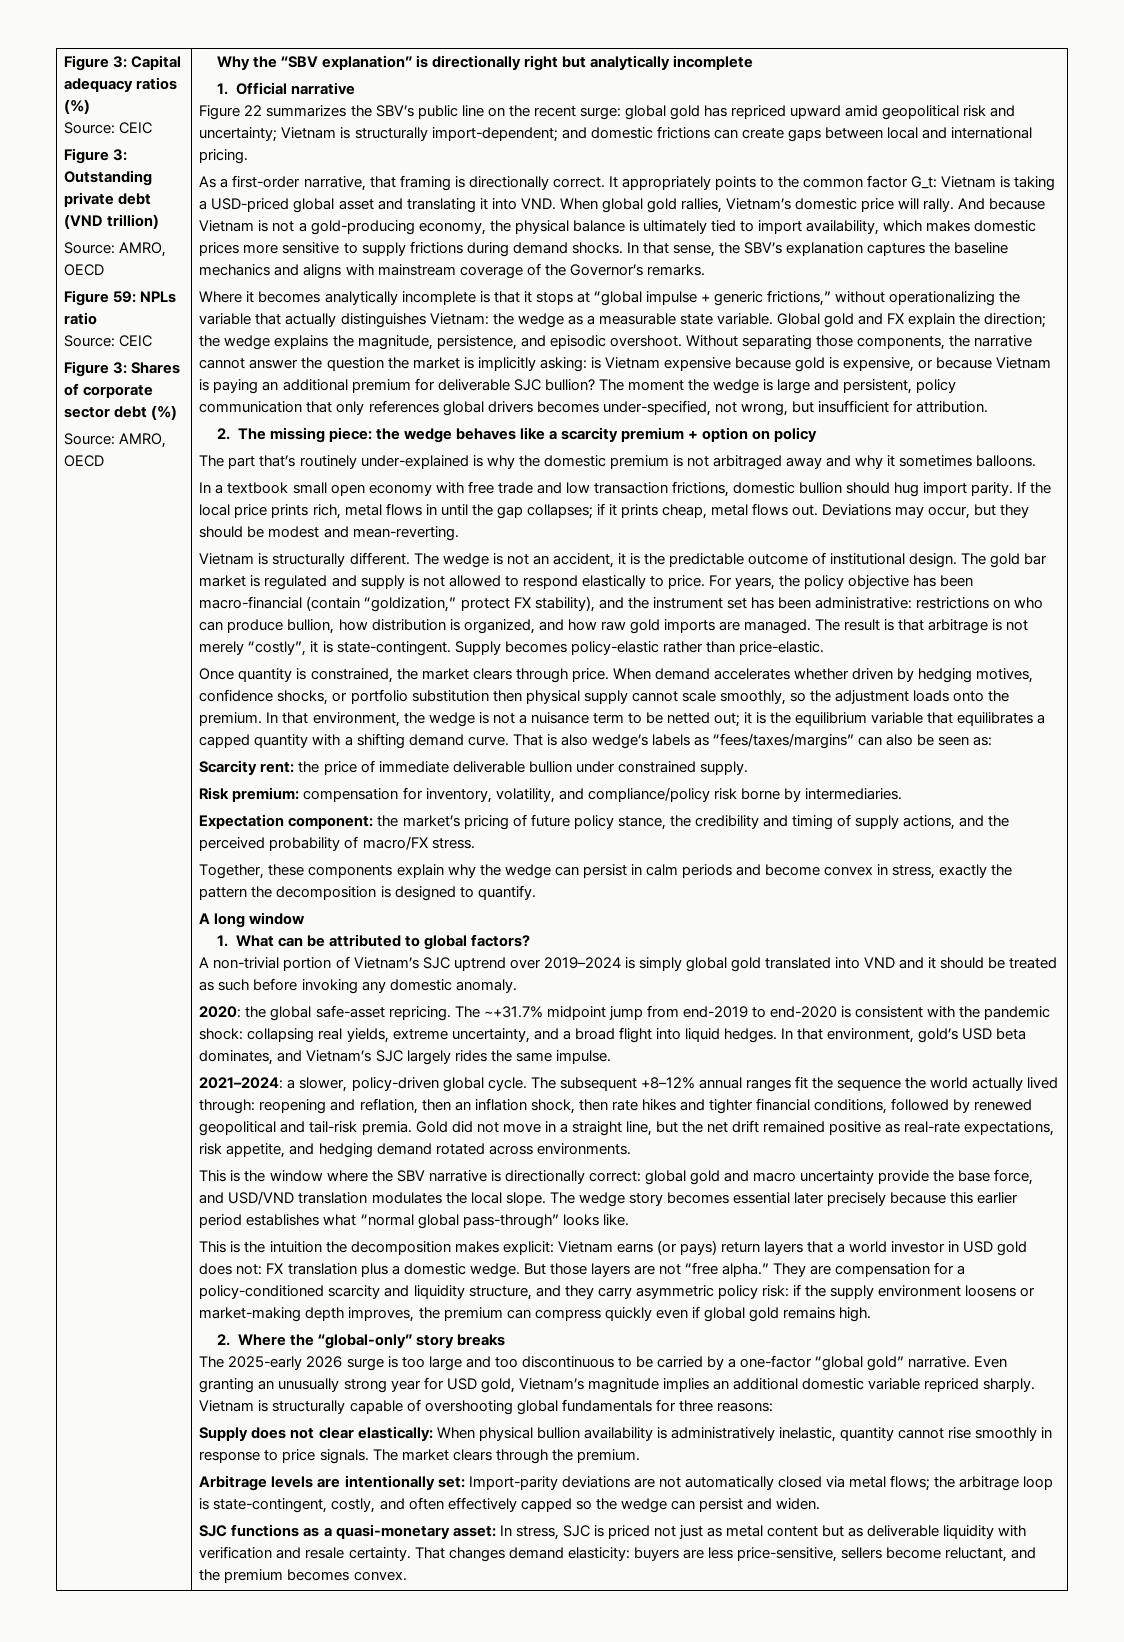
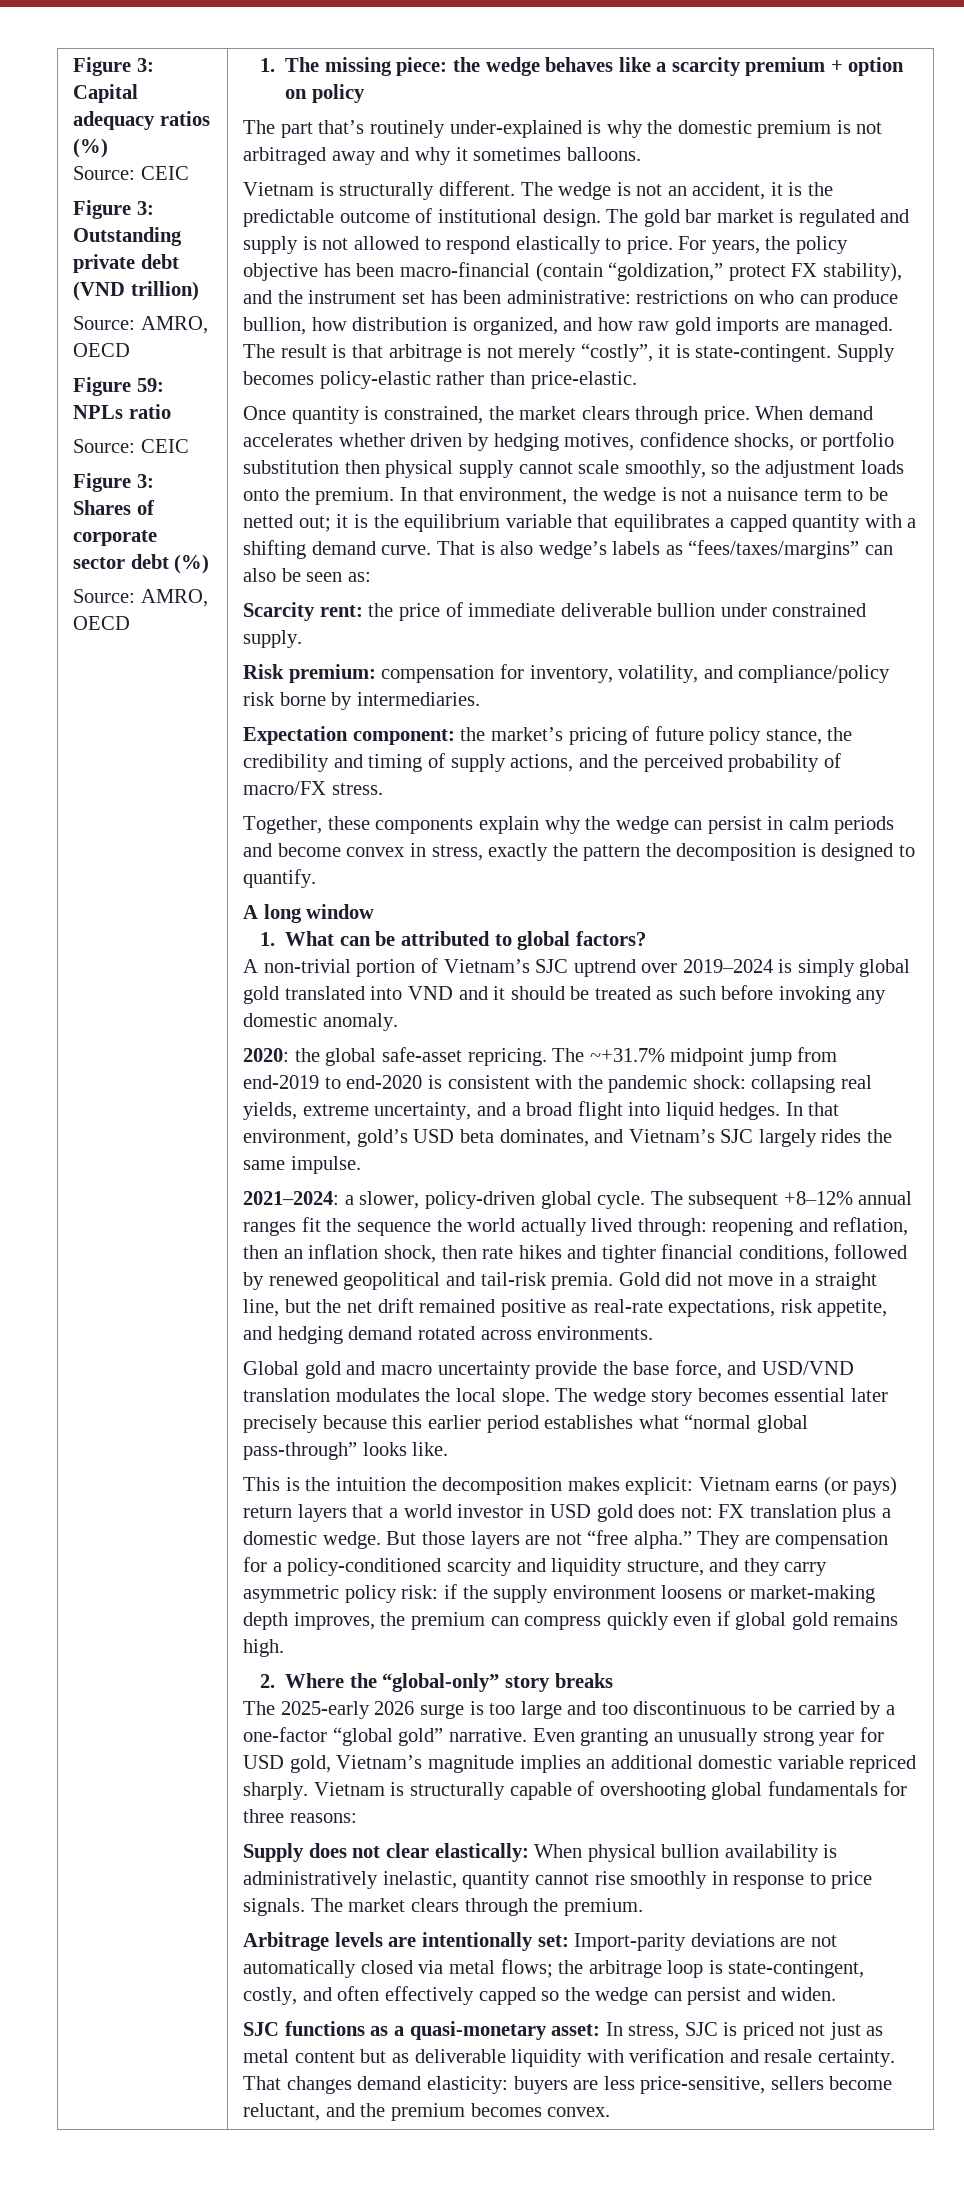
[217,55,754,71] [217,82,355,95] [199,105,1016,120] [199,126,1033,142] [199,149,249,164] [199,175,1056,191] [199,198,1046,213] [199,220,1037,235] [199,241,1009,257] [199,263,705,279] [199,290,1021,306] [199,313,1047,328] [199,335,1033,350] [199,357,1052,372] [199,378,957,394] [199,400,988,416] [217,428,231,440] Why the “SBV explanation” is directionally right but analytically incomplete // 1. Official narrative // Figure 22 summarizes the SBV’s public line on the recent surge: global gold has repriced upward amid geopolitical risk and uncertainty; Vietnam is structurally import-dependent; and domestic frictions can create gaps between local and international pricing. // As a first-order narrative, that framing is directionally correct. It appropriately points to the common factor G_t: Vietnam is taking a USD-priced global asset and translating it into VND. When global gold rallies, Vietnam’s domestic price will rally. And because Vietnam is not a gold-producing economy, the physical balance is ultimately tied to import availability, which makes domestic prices more sensitive to supply frictions during demand shocks. In that sense, the SBV’s explanation captures the baseline mechanics and aligns with mainstream coverage of the Governor’s remarks. // Where it becomes analytically incomplete is that it stops at “global impulse + generic frictions,” without operationalizing the variable that actually distinguishes Vietnam: the wedge as a measurable state variable. Global gold and FX explain the direction; the wedge explains the magnitude, persistence, and episodic overshoot. Without separating those components, the narrative cannot answer the question the market is implicitly asking: is Vietnam expensive because gold is expensive, or because Vietnam is paying an additional premium for deliverable SJC bullion? The moment the wedge is large and persistent, policy communication that only references global drivers becomes under-specified, not wrong, but insufficient for attribution. // 2. -> [260,58,276,72] 1.
[199,481,1052,497] [199,503,1030,519] [199,526,459,541] // In a textbook small open economy with free trade and low transaction frictions, domestic bullion should hug import parity. If the local price prints rich, metal flows in until the gap collapses; if it prints cheap, metal flows out. Deviations may occur, but they should be modest and mean-reverting. -> (641, 154) none
[199,1170,686,1185] This is the window where the SBV narrative is directionally correct: global -> [243,1361,300,1375] Global

